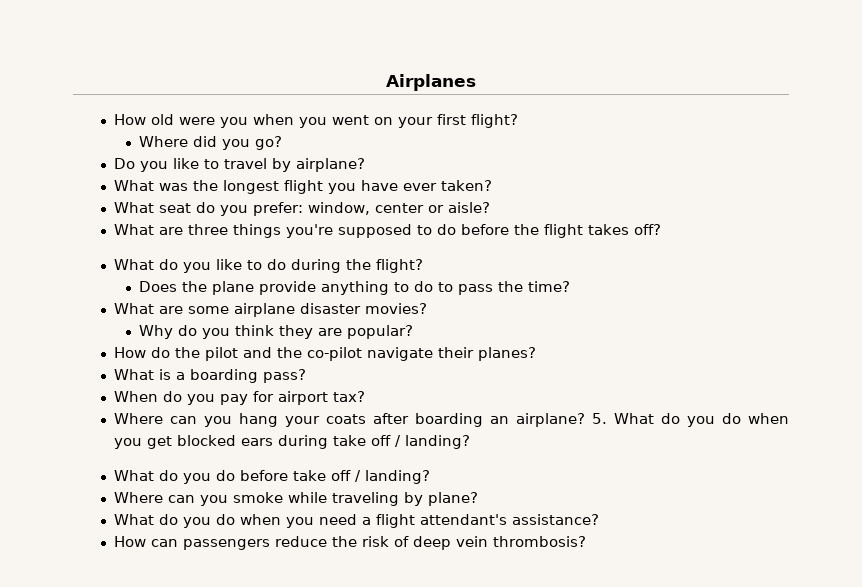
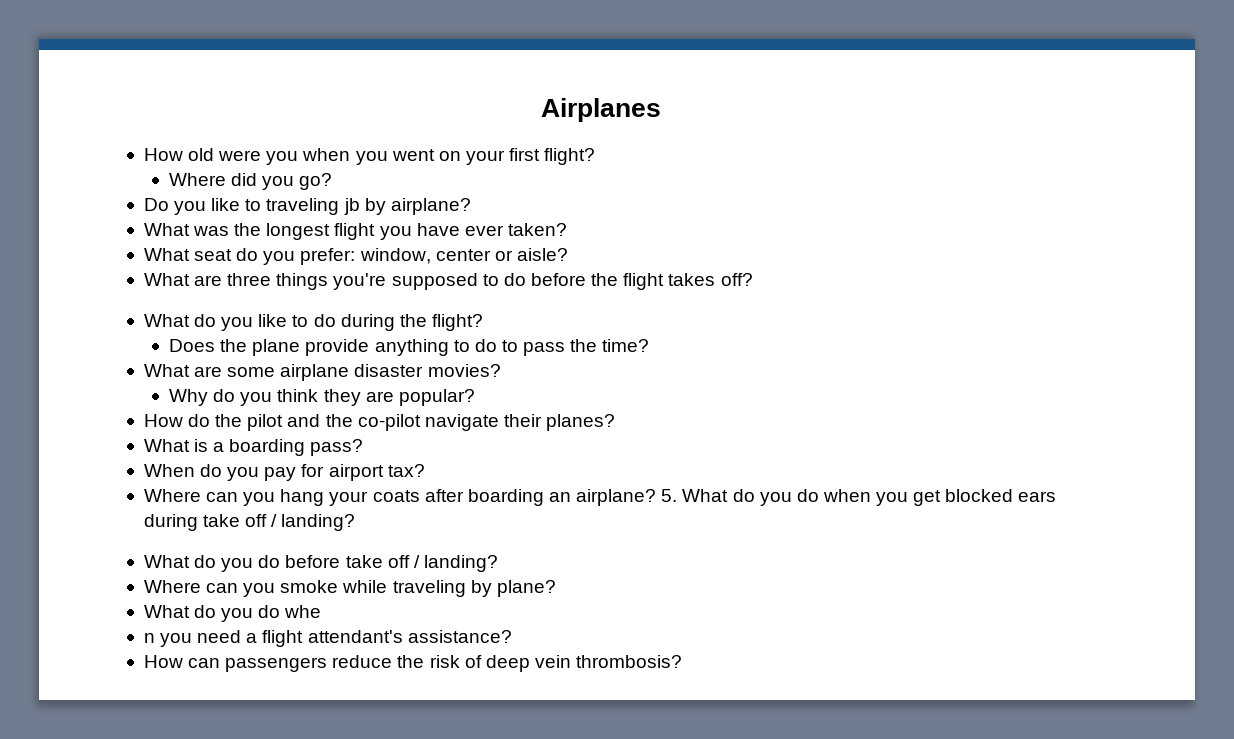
[224,158,268,169] travel -> [266,198,360,215] traveling jb
[240,514,282,525] when -> [284,605,322,618] [143,633,155,643] whe // n

